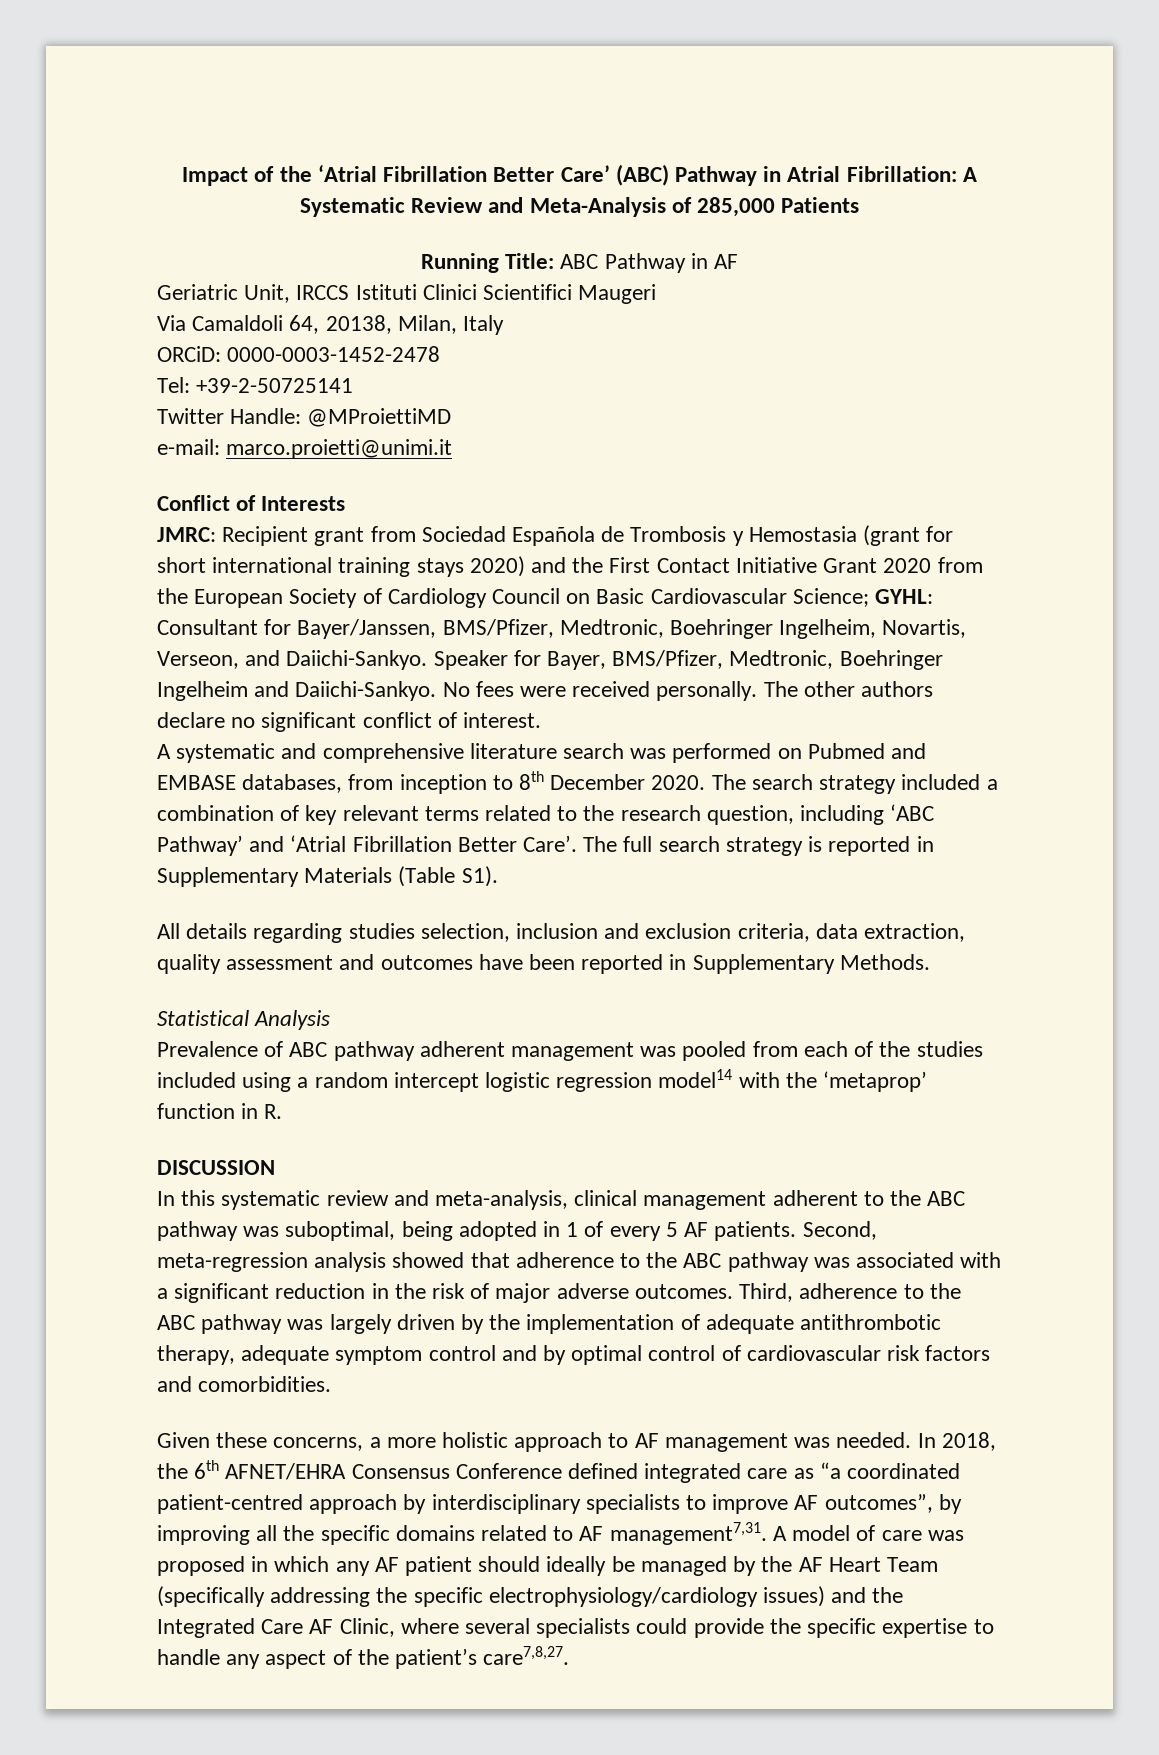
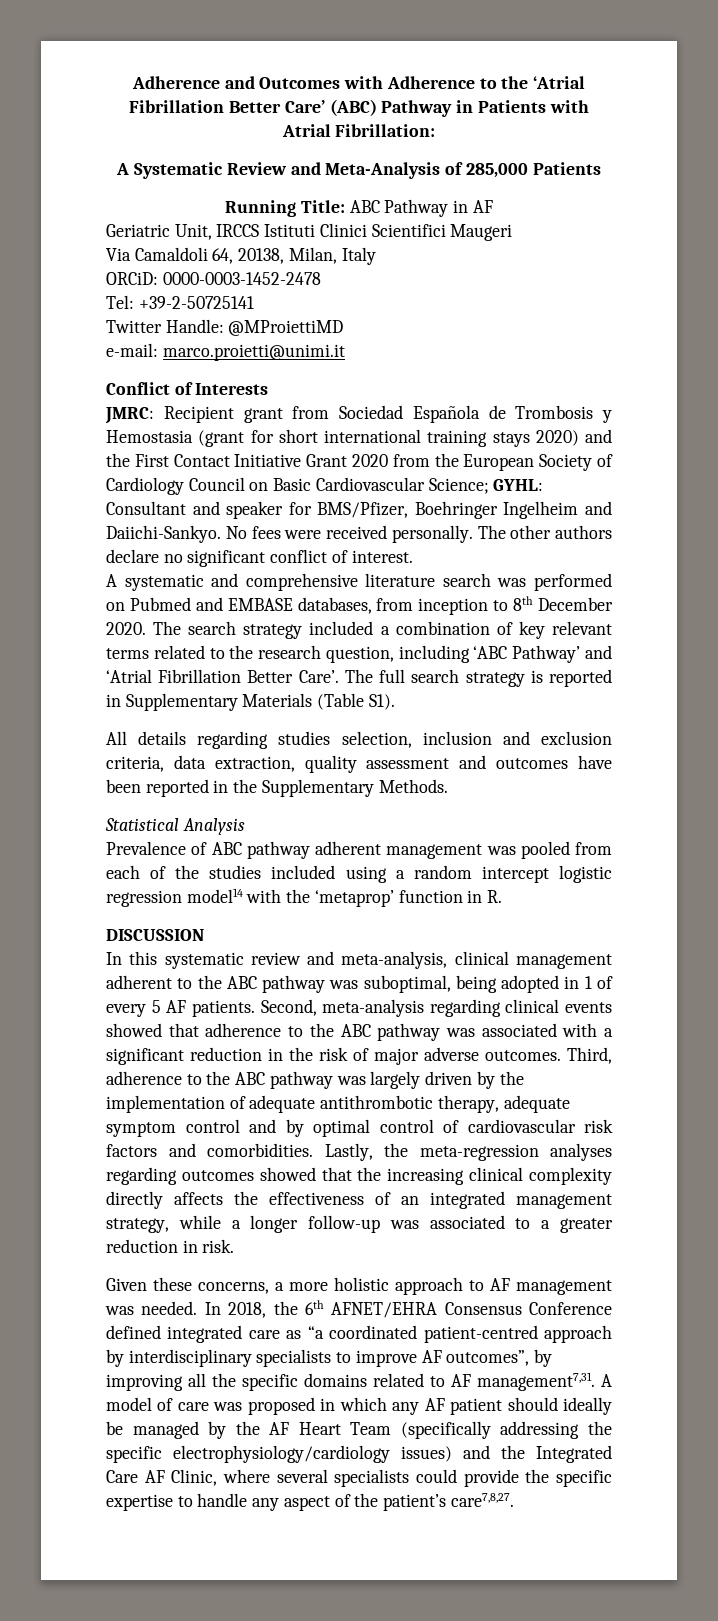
[182,166,275,186] Impact of -> [131,76,497,89] Adherence and Outcomes with Adherence to
(782, 174) none -> [477,100,589,113] Patients with
(957, 174) none -> (436, 130) //
[264,619,967,639] [157,650,834,670] for Bayer/Janssen, BMS/Pfizer, Medtronic, Boehringer Ingelheim, Novartis, Verseon, and Daiichi-Sankyo. Speaker for Bayer, BMS/Pfizer, Medtronic, -> [192,501,409,519] and speaker for BMS/Pfizer,
(687, 962) none -> [233,779,258,793] the
[157,1252,387,1272] meta-regression analysis -> [322,999,612,1017] meta-analysis regarding clinical events
(332, 1384) none -> [324,1143,612,1161] [106,1167,612,1185] [106,1191,612,1209] [106,1215,613,1233] [106,1239,235,1253] Lastly, the meta-regression analyses regarding outcomes showed that the increasing clinical complexity directly affects the effectiveness of an integrated management strategy, while a longer follow-up was associated to a greater reduction in risk.

